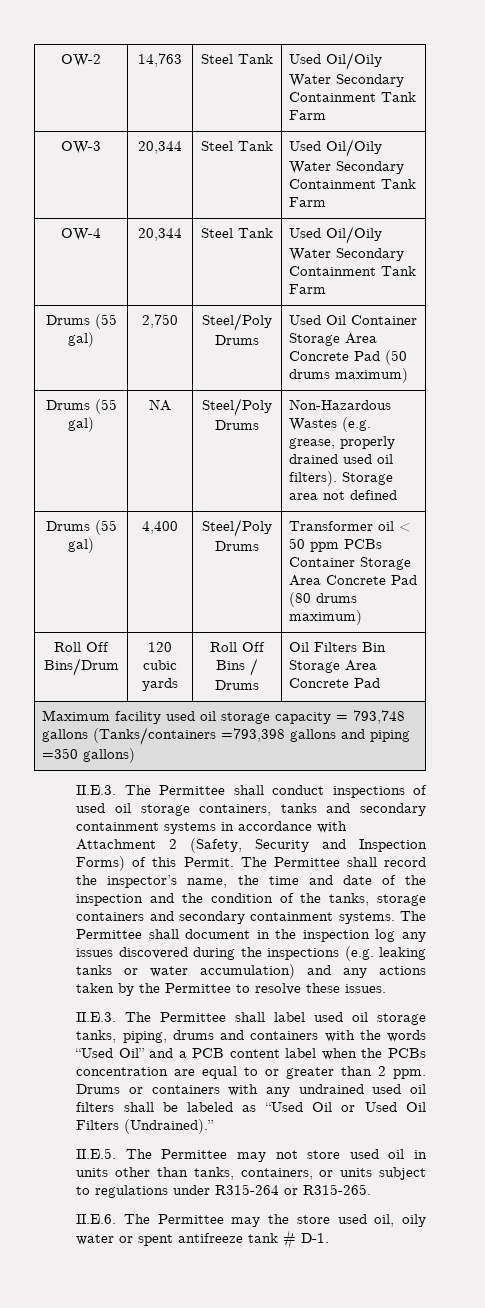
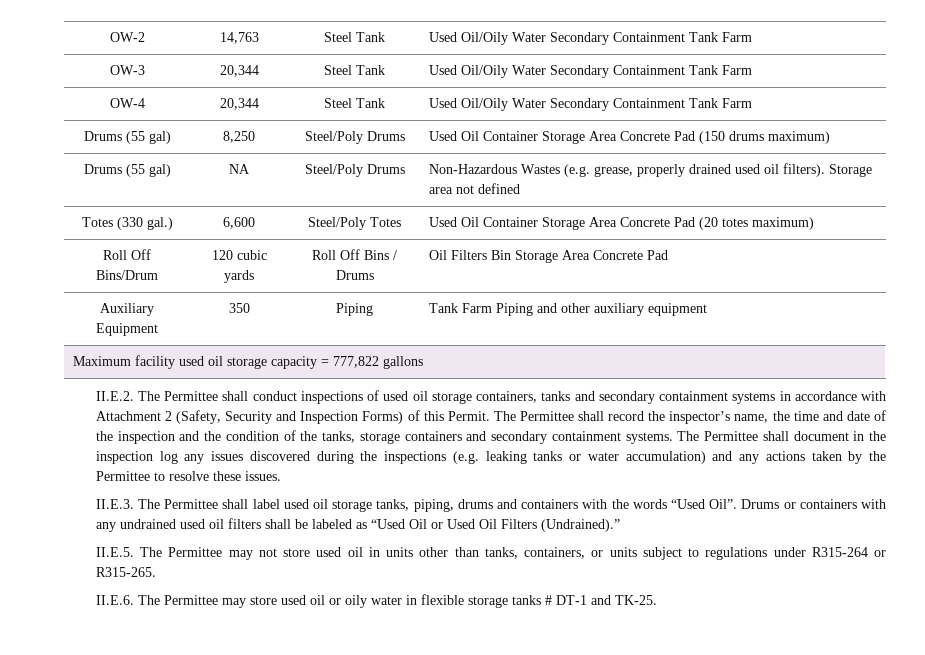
[142,314,178,328] 2,750 -> [223,131,255,143] 8,250
[384,350,407,365] (50 -> [698,131,725,144] (150
[45,520,117,535] [68,538,94,553] [142,521,178,534] [202,519,272,537] [215,541,259,551] [288,521,411,532] [288,538,382,552] [288,557,411,570] [288,575,417,586] [288,592,357,607] Drums (55 gal) | 4,400 | Steel/Poly Drums | Transformer oil < 50 ppm PCBs Container Storage Area Concrete Pad (80 drums -> [81,217,173,230] [223,217,255,229] [308,217,401,230] [428,217,748,230] Totes (330 gal.) | 6,600 | Steel/Poly Totes | Used Oil Container Storage Area Concrete Pad (20 totes
(380, 683) none -> [100,303,154,316] [96,323,158,336] [228,303,250,313] [336,303,373,316] [428,303,707,316] // Auxiliary Equipment | 350 | Piping | Tank Farm Piping and other auxiliary equipment
[352,710,405,724] [41,727,410,745] [41,748,135,763] [76,785,117,795] 793,748 gallons (Tanks/containers =793,398 gallons and piping =350 gallons) // II.E.3. -> [332,356,423,369] [95,391,134,401] 777,822 gallons // II.E.2.
[118,1048,427,1060] [76,1066,427,1079] Oil” and a PCB content label when the PCBs concentration are equal to or greater than 2 ppm. -> [709,499,738,509] Oil”.
[268,1214,427,1227] [76,1230,330,1249] the store used oil, oily water or spent antifreeze tank # D-1. -> [249,594,657,608] store used oil or oily water in flexible storage tanks # DT-1 and TK-25.

